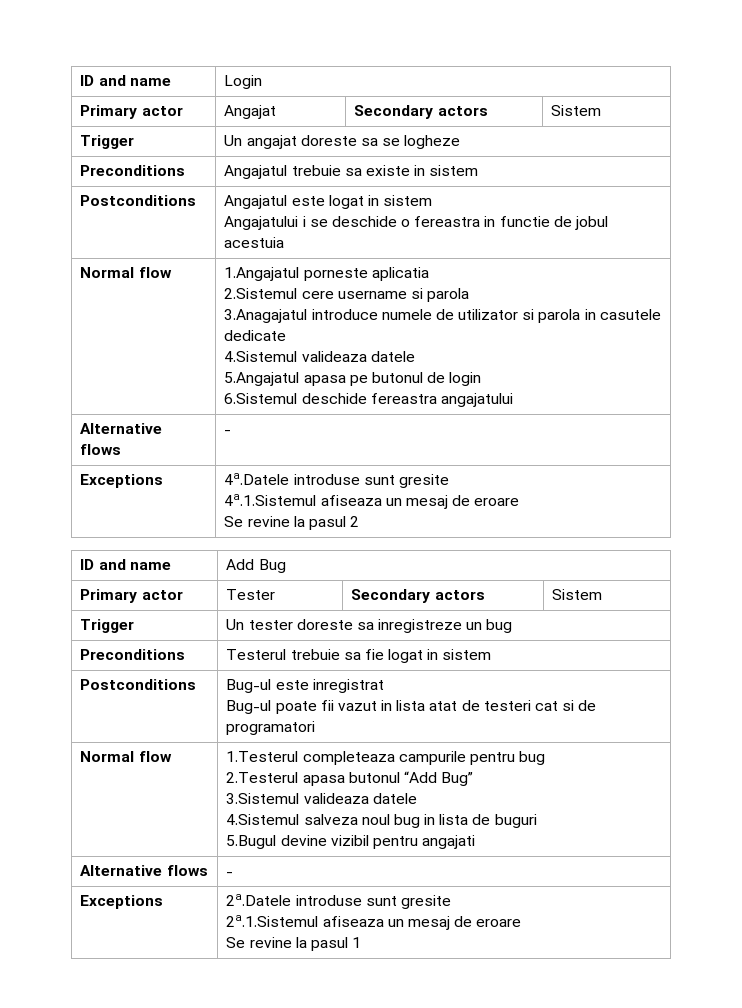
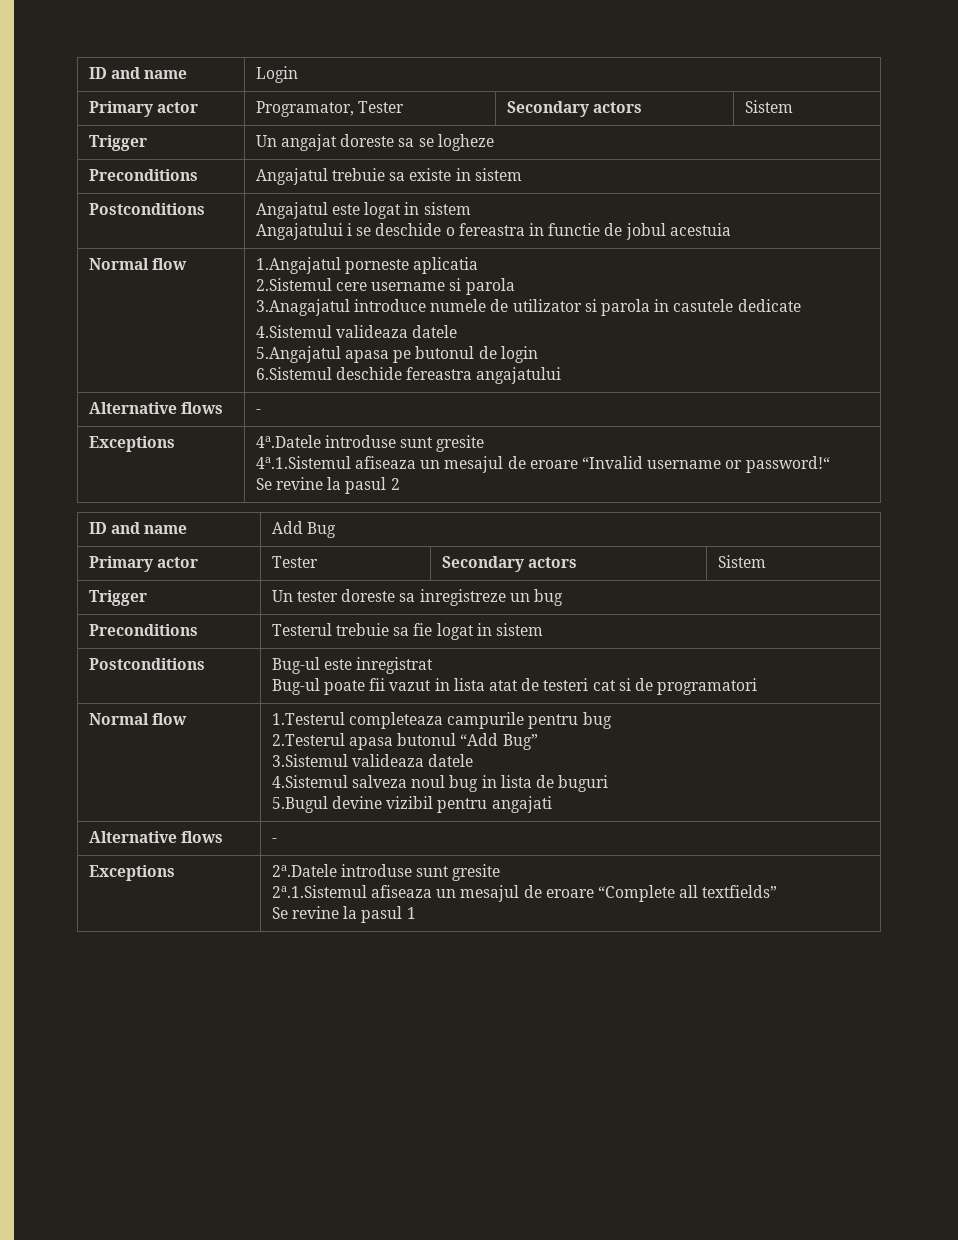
[224,105,277,119] Angajat -> [255,101,405,117] Programator, Tester
[405,495,520,509] mesaj de eroare -> [444,456,830,473] mesajul de eroare “Invalid username or password!“
[407,916,522,930] mesaj de eroare -> [460,885,778,902] mesajul de eroare “Complete all textfields”

